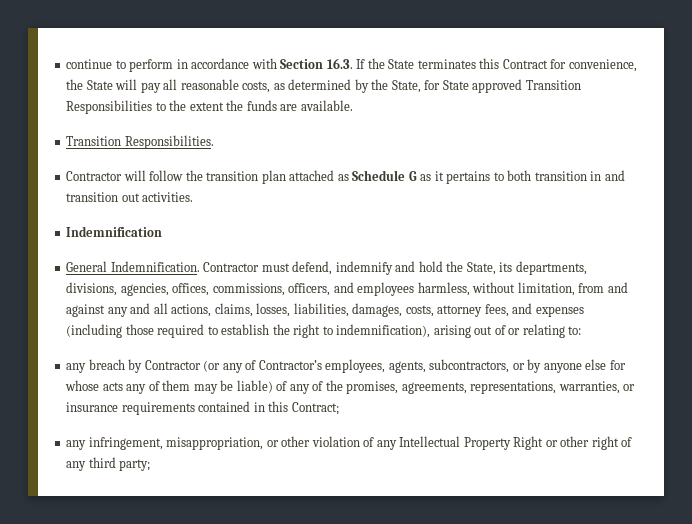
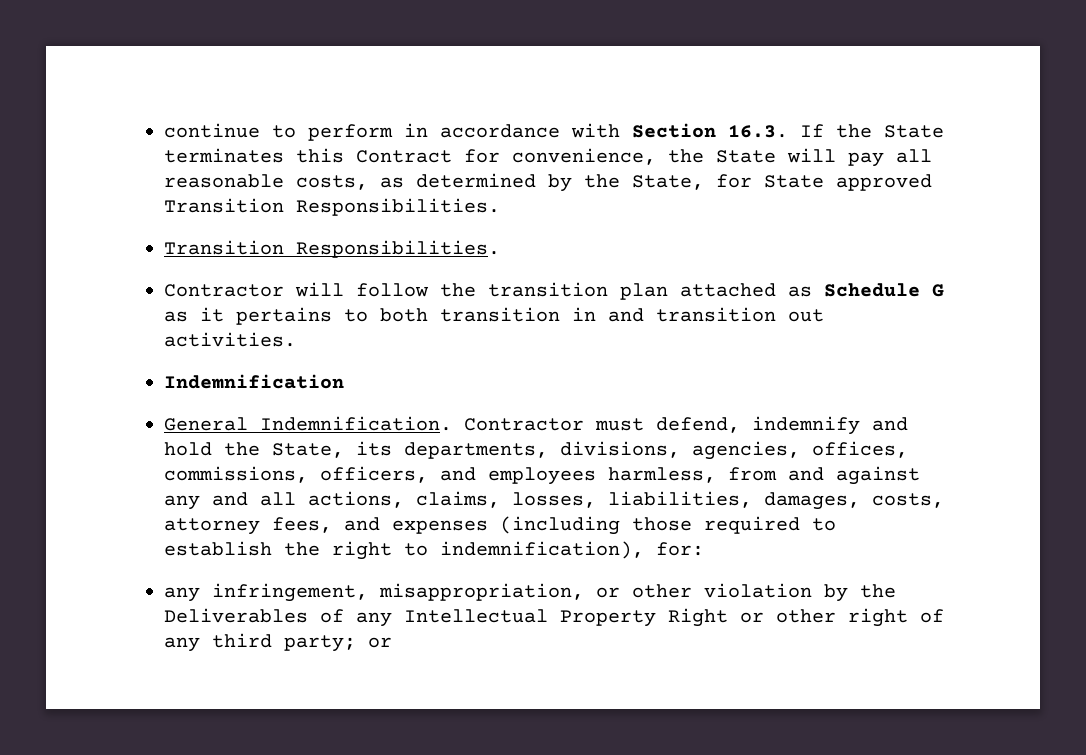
[66,100,353,114] Responsibilities to the extent the funds are available. -> [296,198,500,216] Responsibilities.
[472,282,575,296] without limitation, -> (716, 475) none
[433,324,582,338] [66,359,626,373] [65,380,636,394] [66,401,339,415] arising out of or relating to: // any breach by Contractor (or any of Contractor’s employees, agents, subcontractors, or by anyone else for whose acts any of them may be liable) of any of the promises, agreements, representations, warranties, or insurance requirements contained in this Contract; -> [656,542,704,556] for:
(360, 441) none -> [824,584,896,602] [164,608,308,623] by the Deliverables
(151, 465) none -> [368,637,392,648] or

